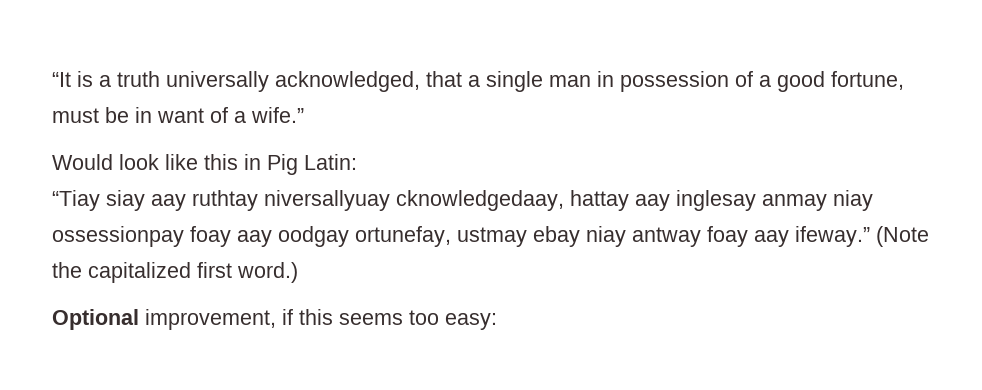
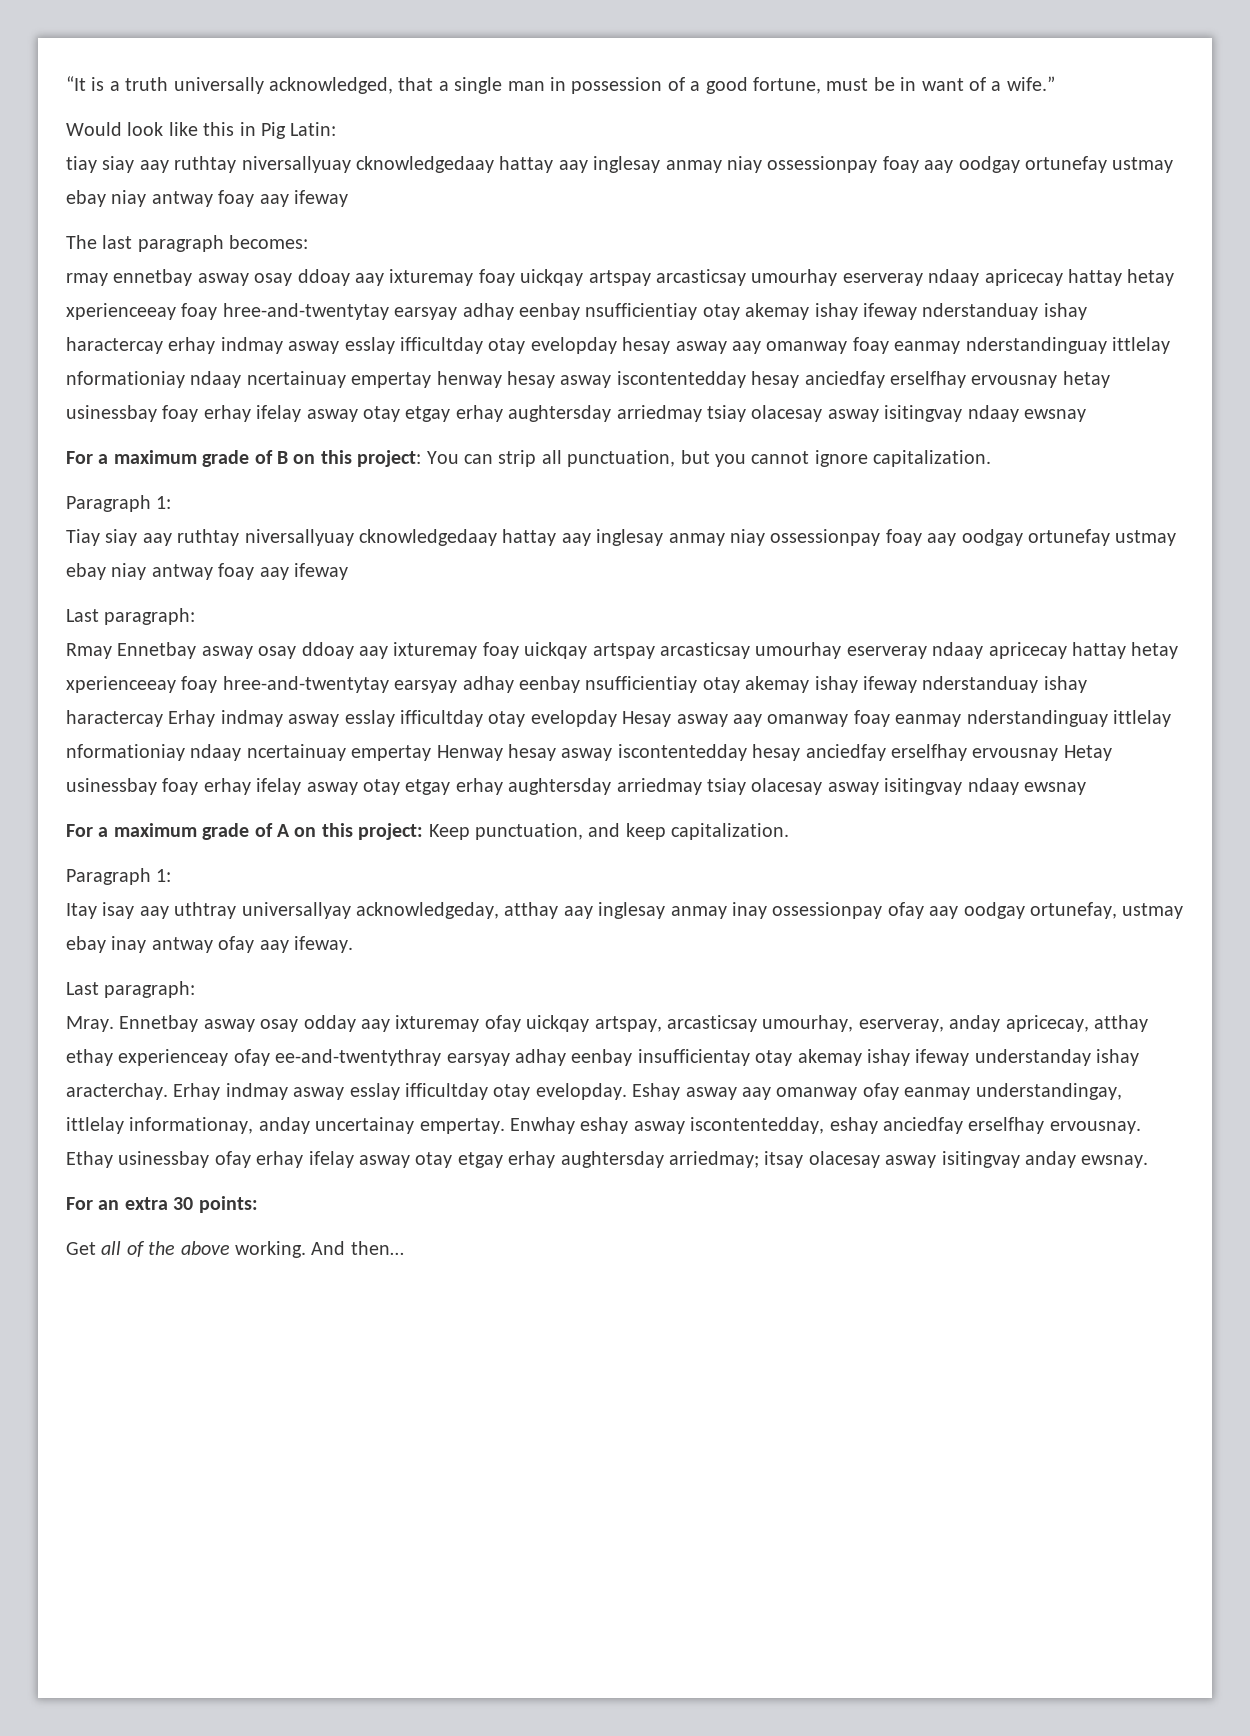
[52,190,873,211] [52,226,929,247] [52,262,298,283] [52,309,497,330] “Tiay siay aay ruthtay niversallyuay cknowledgedaay, hattay aay inglesay anmay niay ossessionpay foay aay oodgay ortunefay, ustmay ebay niay antway foay aay ifeway.” (Note the capitalized first word.) // Optional improvement, if this seems too easy: -> [66,156,1174,173] [66,190,348,207] [66,235,309,252] [66,269,1175,286] [66,303,1087,320] [66,337,1170,354] [66,371,1110,388] [66,405,1086,422] [66,450,992,467] [66,495,172,512] [66,529,1177,546] [66,563,348,580] [66,608,196,625] [66,642,1179,659] [66,676,1087,693] [66,710,1171,727] [66,744,1112,761] [66,778,1086,795] [66,823,790,840] [66,868,172,885] [66,902,1184,919] [66,936,353,953] [66,981,196,998] [66,1015,1148,1032] [66,1049,1140,1066] [66,1083,1122,1100] [66,1117,1141,1134] [66,1151,1149,1168] [66,1196,258,1213] [66,1241,404,1258] tiay siay aay ruthtay niversallyuay cknowledgedaay hattay aay inglesay anmay niay ossessionpay foay aay oodgay ortunefay ustmay ebay niay antway foay aay ifeway // The last paragraph becomes: // rmay ennetbay asway osay ddoay aay ixturemay foay uickqay artspay arcasticsay umourhay eserveray ndaay apricecay hattay hetay xperienceeay foay hree-and-twentytay earsyay adhay eenbay nsufficientiay otay akemay ishay ifeway nderstanduay ishay haractercay erhay indmay asway esslay ifficultday otay evelopday hesay asway aay omanway foay eanmay nderstandinguay ittlelay nformationiay ndaay ncertainuay empertay henway hesay asway iscontentedday hesay anciedfay erselfhay ervousnay hetay usinessbay foay erhay ifelay asway otay etgay erhay aughtersday arriedmay tsiay olacesay asway isitingvay ndaay ewsnay // For a maximum grade of B on this project: You can strip all punctuation, but you cannot ignore capitalization. // Paragraph 1: // Tiay siay aay ruthtay niversallyuay cknowledgedaay hattay aay inglesay anmay niay ossessionpay foay aay oodgay ortunefay ustmay ebay niay antway foay aay ifeway // Last paragraph: // Rmay Ennetbay asway osay ddoay aay ixturemay foay uickqay artspay arcasticsay umourhay eserveray ndaay apricecay hattay hetay xperienceeay foay hree-and-twentytay earsyay adhay eenbay nsufficientiay otay akemay ishay ifeway nderstanduay ishay haractercay Erhay indmay asway esslay ifficultday otay evelopday Hesay asway aay omanway foay eanmay nderstandinguay ittlelay nformationiay ndaay ncertainuay empertay Henway hesay asway iscontentedday hesay anciedfay erselfhay ervousnay Hetay usinessbay foay erhay ifelay asway otay etgay erhay aughtersday arriedmay tsiay olacesay asway isitingvay ndaay ewsnay // For a maximum grade of A on this project: Keep punctuation, and keep capitalization. // Paragraph 1: // Itay isay aay uthtray universallyay acknowledgeday, atthay aay inglesay anmay inay ossessionpay ofay aay oodgay ortunefay, ustmay ebay inay antway ofay aay ifeway. // Last paragraph: // Mray. Ennetbay asway osay odday aay ixturemay ofay uickqay artspay, arcasticsay umourhay, eserveray, anday apricecay, atthay ethay experienceay ofay ee-and-twentythray earsyay adhay eenbay insufficientay otay akemay ishay ifeway understanday ishay aracterchay. Erhay indmay asway esslay ifficultday otay evelopday. Eshay asway aay omanway ofay eanmay understandingay, ittlelay informationay, anday uncertainay empertay. Enwhay eshay asway iscontentedday, eshay anciedfay erselfhay ervousnay. Ethay usinessbay ofay erhay ifelay asway otay etgay erhay aughtersday arriedmay; itsay olacesay asway isitingvay anday ewsnay. // For an extra 30 points: // Get all of the above working. And then…

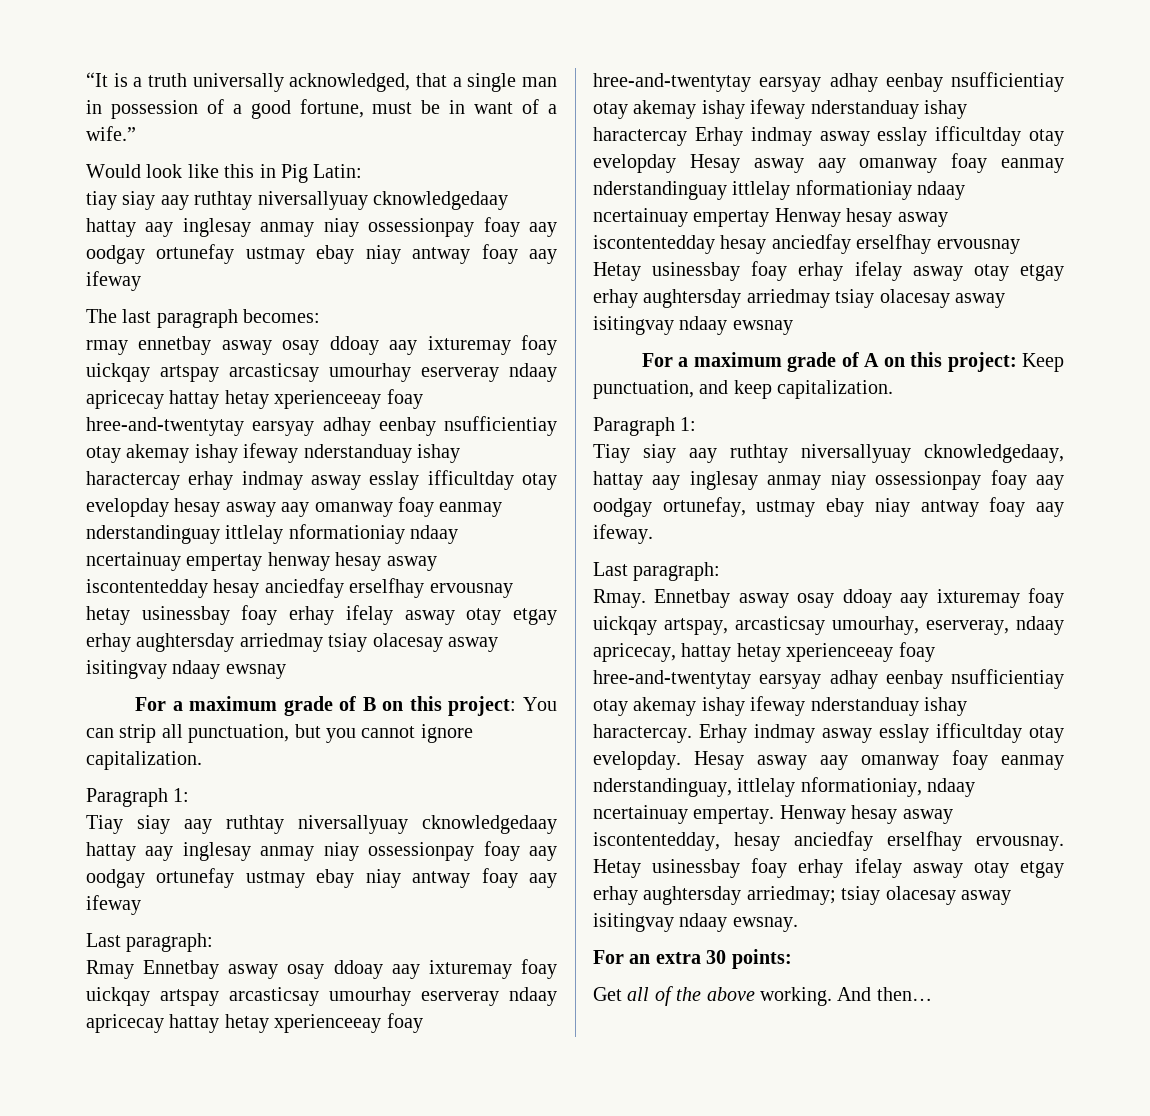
[66,902,924,919] Itay isay aay uthtray universallyay acknowledgeday, atthay aay inglesay anmay inay ossessionpay ofay -> [593,444,1064,463] [593,470,1027,490] Tiay siay aay ruthtay niversallyuay cknowledgedaay, hattay aay inglesay anmay niay ossessionpay foay
[111,936,255,953] inay antway ofay -> [874,497,1026,517] niay antway foay
[66,1015,521,1032] Mray. Ennetbay asway osay odday aay ixturemay ofay -> [593,588,1064,608] Rmay. Ennetbay asway osay ddoay aay ixturemay foay
[949,1015,1148,1032] [66,1049,1140,1066] [66,1083,168,1100] anday apricecay, atthay ethay experienceay ofay ee-and-twentythray earsyay adhay eenbay insufficientay otay akemay ishay ifeway understanday ishay aracterchay. -> [1016,616,1064,635] [593,642,935,662] [593,669,1064,689] [593,696,967,716] [593,724,692,743] ndaay apricecay, hattay hetay xperienceeay foay hree-and-twentytay earsyay adhay eenbay nsufficientiay otay akemay ishay ifeway nderstanduay ishay haractercay.
[632,1083,1122,1100] [66,1117,629,1134] Eshay asway aay omanway ofay eanmay understandingay, ittlelay informationay, anday uncertainay empertay. Enwhay eshay -> [694,750,1064,770] [593,777,976,797] [593,805,898,824] Hesay asway aay omanway foay eanmay nderstandinguay, ittlelay nformationiay, ndaay ncertainuay empertay. Henway hesay
[829,1117,878,1134] eshay -> [734,832,780,851] hesay
[66,1151,251,1168] Ethay usinessbay ofay -> [593,858,788,878] Hetay usinessbay foay
[764,1151,1076,1168] itsay olacesay asway isitingvay anday -> [841,886,1011,905] [593,913,728,932] tsiay olacesay asway isitingvay ndaay

